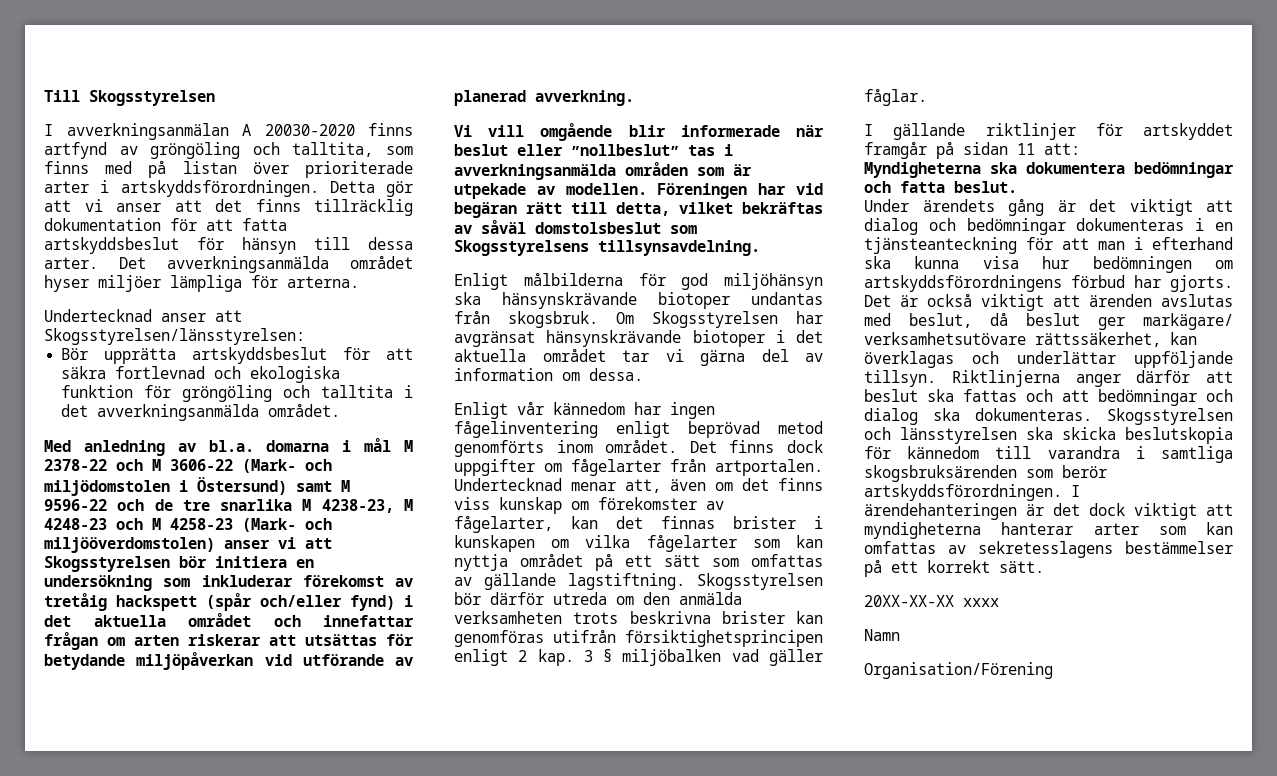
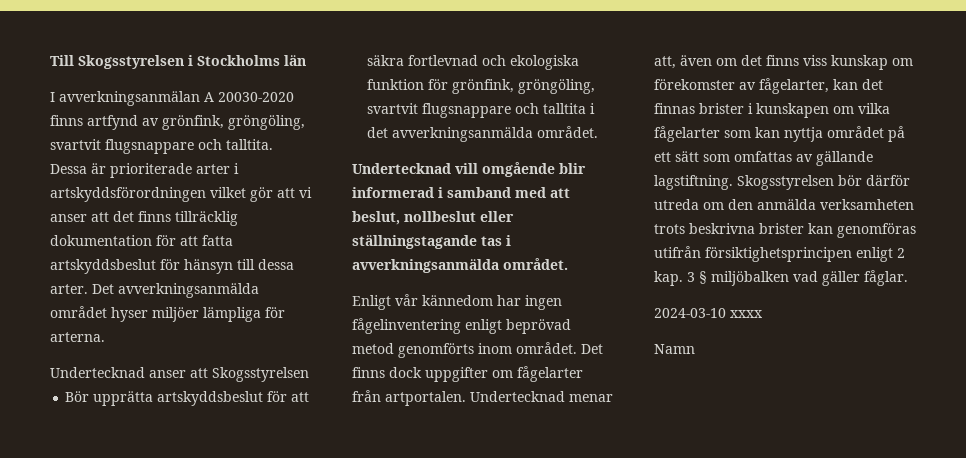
(215, 98) none -> [188,55,306,66] i Stockholms län
[150,142,413,159] [44,161,289,178] gröngöling och talltita, som finns med på listan över -> [162,115,305,130] [50,139,273,154] [50,163,106,174] grönfink, gröngöling, svartvit flugsnappare och talltita. Dessa är
[120,180,375,197] artskyddsförordningen. Detta -> [50,187,246,202] artskyddsförordningen vilket
[44,328,305,345] Skogsstyrelsen/länsstyrelsen: -> [212,367,309,382] Skogsstyrelsen
[182,385,273,402] gröngöling -> [452,79,596,94] [367,103,512,118] grönfink, gröngöling, svartvit flugsnappare
[44,438,413,456] [44,459,332,473] [44,477,350,496] [44,499,413,513] [44,518,332,532] [44,537,332,553] [44,556,314,572] [44,575,413,591] [44,593,413,611] [44,613,414,627] [44,632,414,650] [44,652,413,670] [454,90,634,106] [454,123,824,141] [454,144,733,156] [454,162,752,180] [454,183,823,199] [454,202,823,218] [454,220,697,234] [454,240,760,256] [454,273,823,290] [454,292,823,309] [454,311,823,328] [454,330,823,347] [454,349,823,366] [454,368,643,381] Med anledning av bl.a. domarna i mål M 2378-22 och M 3606-22 (Mark- och miljödomstolen i Östersund) samt M 9596-22 och de tre snarlika M 4238-23, M 4248-23 och M 4258-23 (Mark- och miljööverdomstolen) anser vi att Skogsstyrelsen bör initiera en undersökning som inkluderar förekomst av tretåig hackspett (spår och/eller fynd) i det aktuella området och innefattar frågan om arten riskerar att utsättas för betydande miljöpåverkan vid utförande av planerad avverkning. // Vi vill omgående blir informerade när beslut eller ”nollbeslut” tas i avverkningsanmälda områden som är utpekade av modellen. Föreningen har vid begäran rätt till detta, vilket bekräftas av såväl domstolsbeslut som Skogsstyrelsens tillsynsavdelning. // Enligt målbilderna för god miljöhänsyn ska hänsynskrävande biotoper undantas från skogsbruk. Om Skogsstyrelsen har avgränsat hänsynskrävande biotoper i det aktuella området tar vi gärna del av information om dessa. -> [352,162,586,177] [352,187,570,198] [352,211,514,225] [352,235,511,249] [352,258,568,273] Undertecknad vill omgående blir informerad i samband med att beslut, nollbeslut eller ställningstagande tas i avverkningsanmälda området.
[864,123,1233,140] [864,142,1080,159] [864,162,1234,178] [864,181,1017,193] [864,199,1233,216] [864,218,1233,235] [864,237,1233,254] [864,256,1233,273] [864,275,1233,292] [864,294,1233,311] [864,313,1233,330] [864,332,1197,347] [864,351,1233,368] [864,370,1233,387] [864,389,1233,406] [864,408,1233,425] [864,427,1233,444] [864,446,1233,463] [864,465,1107,482] [864,484,1080,501] [864,503,1233,520] [864,522,1233,539] [864,541,1233,558] [864,560,1044,577] [864,595,954,607] I gällande riktlinjer för artskyddet framgår på sidan 11 att: // Myndigheterna ska dokumentera bedömningar och fatta beslut. // Under ärendets gång är det viktigt att dialog och bedömningar dokumenteras i en tjänsteanteckning för att man i efterhand ska kunna visa hur bedömningen om artskyddsförordningens förbud har gjorts. Det är också viktigt att ärenden avslutas med beslut, då beslut ger markägare/ verksamhetsutövare rättssäkerhet, kan överklagas och underlättar uppföljande tillsyn. Riktlinjerna anger därför att beslut ska fattas och att bedömningar och dialog ska dokumenteras. Skogsstyrelsen och länsstyrelsen ska skicka beslutskopia för kännedom till varandra i samtliga skogsbruksärenden som berör artskyddsförordningen. I ärendehanteringen är det dock viktigt att myndigheterna hanterar arter som kan omfattas av sekretesslagens bestämmelser på ett korrekt sätt. // 20XX-XX-XX -> [654,308,726,318] 2024-03-10
[864,662,1053,679] // Organisation/Förening -> (695, 349) none

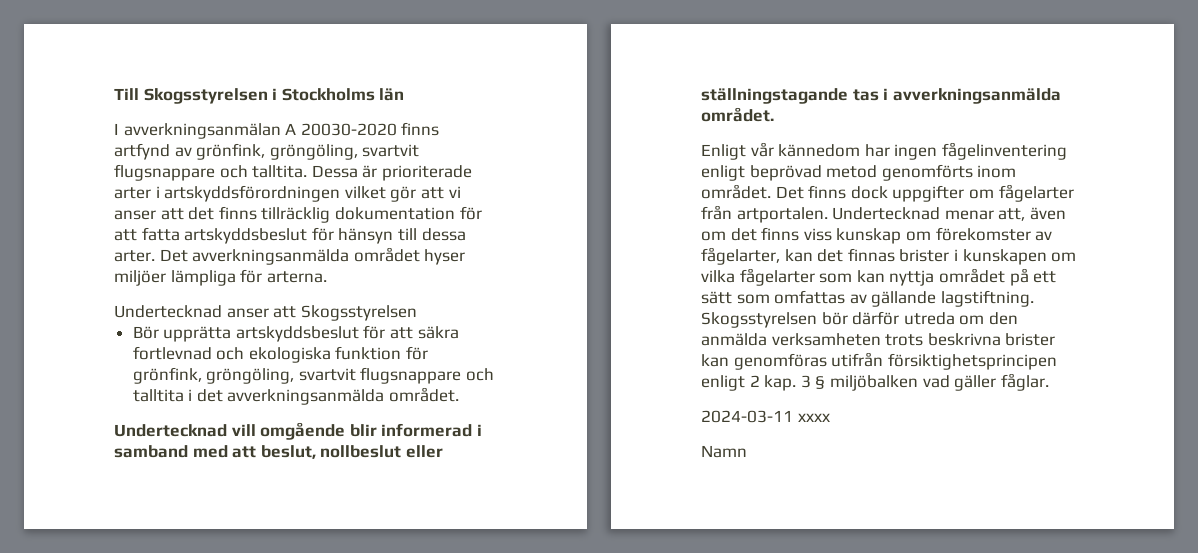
[654,308,726,318] 2024-03-10 -> [701,410,793,423] 2024-03-11

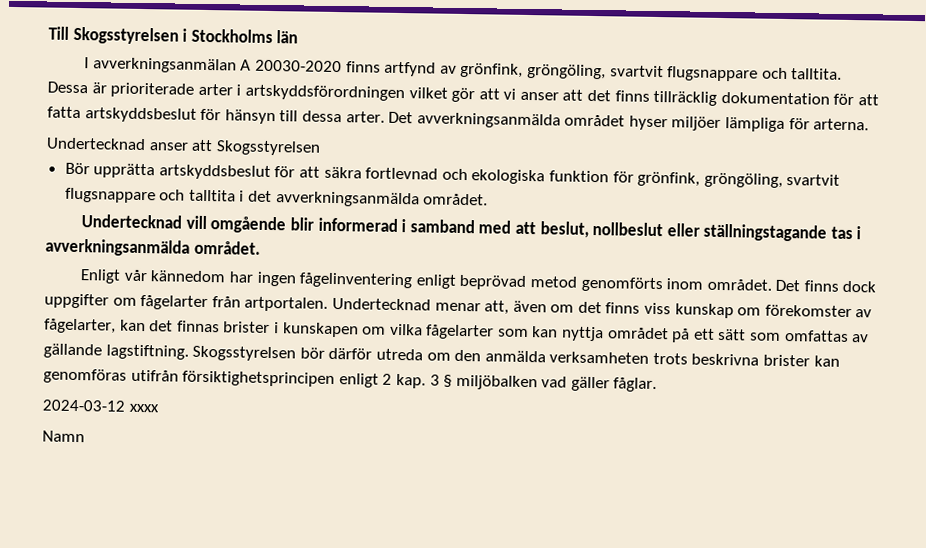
[701,410,793,423] 2024-03-11 -> [42,399,125,412] 2024-03-12

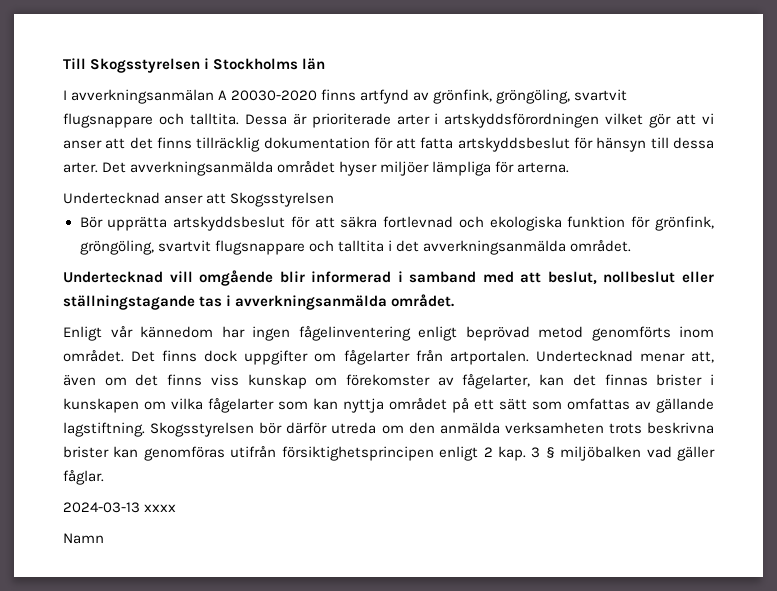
[42,399,125,412] 2024-03-12 -> [63,502,140,513] 2024-03-13

